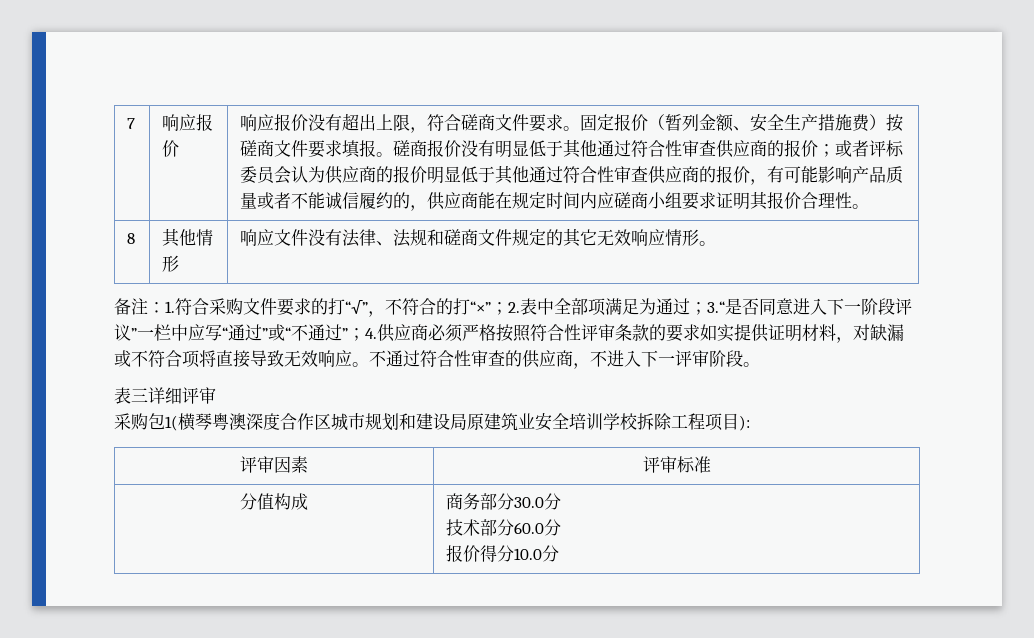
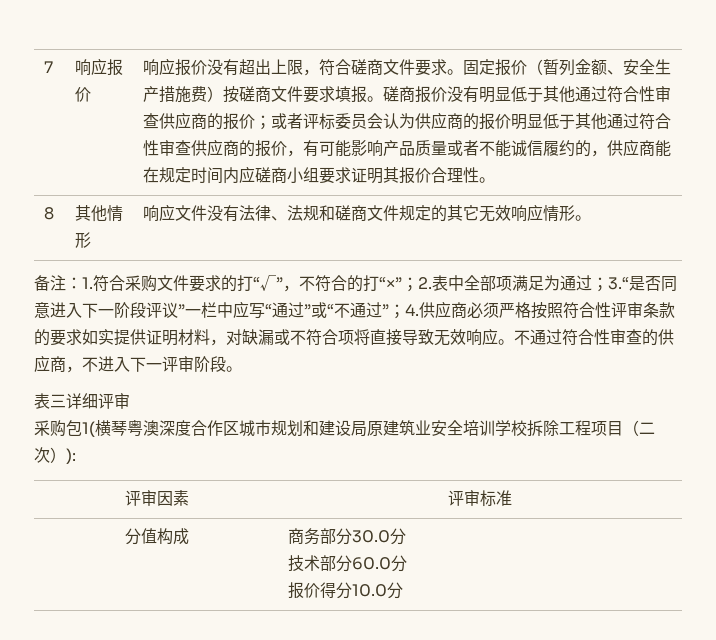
(739, 421) none -> [623,420,655,436] [34,447,66,463] （二次）

